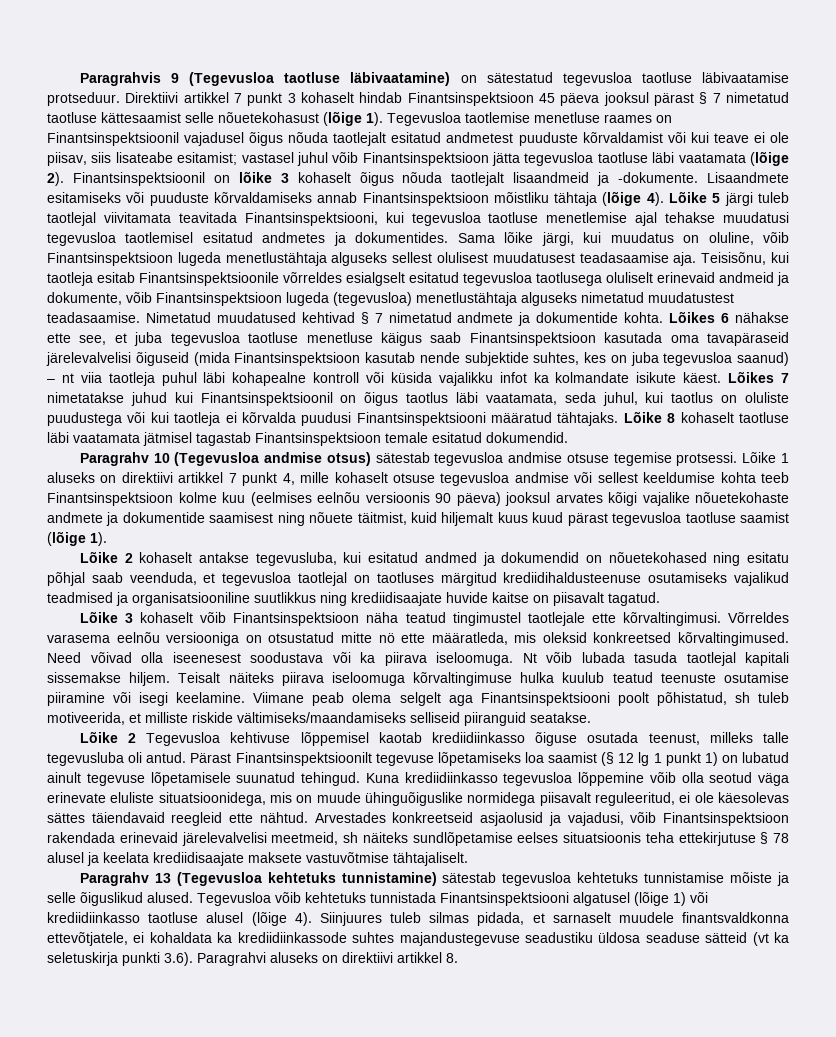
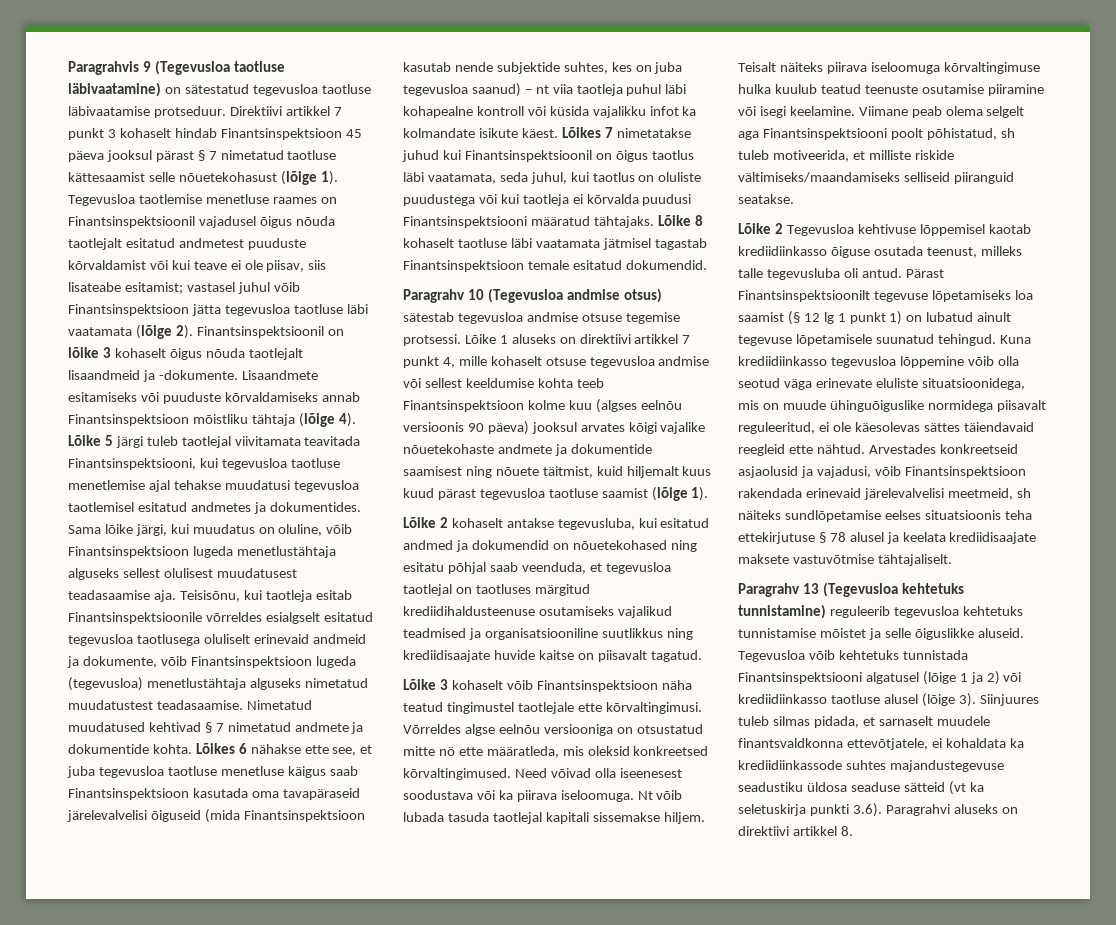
[250,492,312,506] (eelmises -> [595,399,637,413] (algses
[47,634,110,643] varasema -> [464,724,495,736] algse
[442,872,497,883] sätestab -> [829,606,890,618] reguleerib
[730,872,773,883] mõiste -> [819,628,866,638] mõistet
[80,892,193,906] õiguslikud alused. -> [914,628,1024,640] õiguslikke aluseid.
[673,892,686,906] 1) -> [959,671,1000,685] 1 ja 2)
[294,912,312,926] 4). -> [958,693,976,707] 3).

